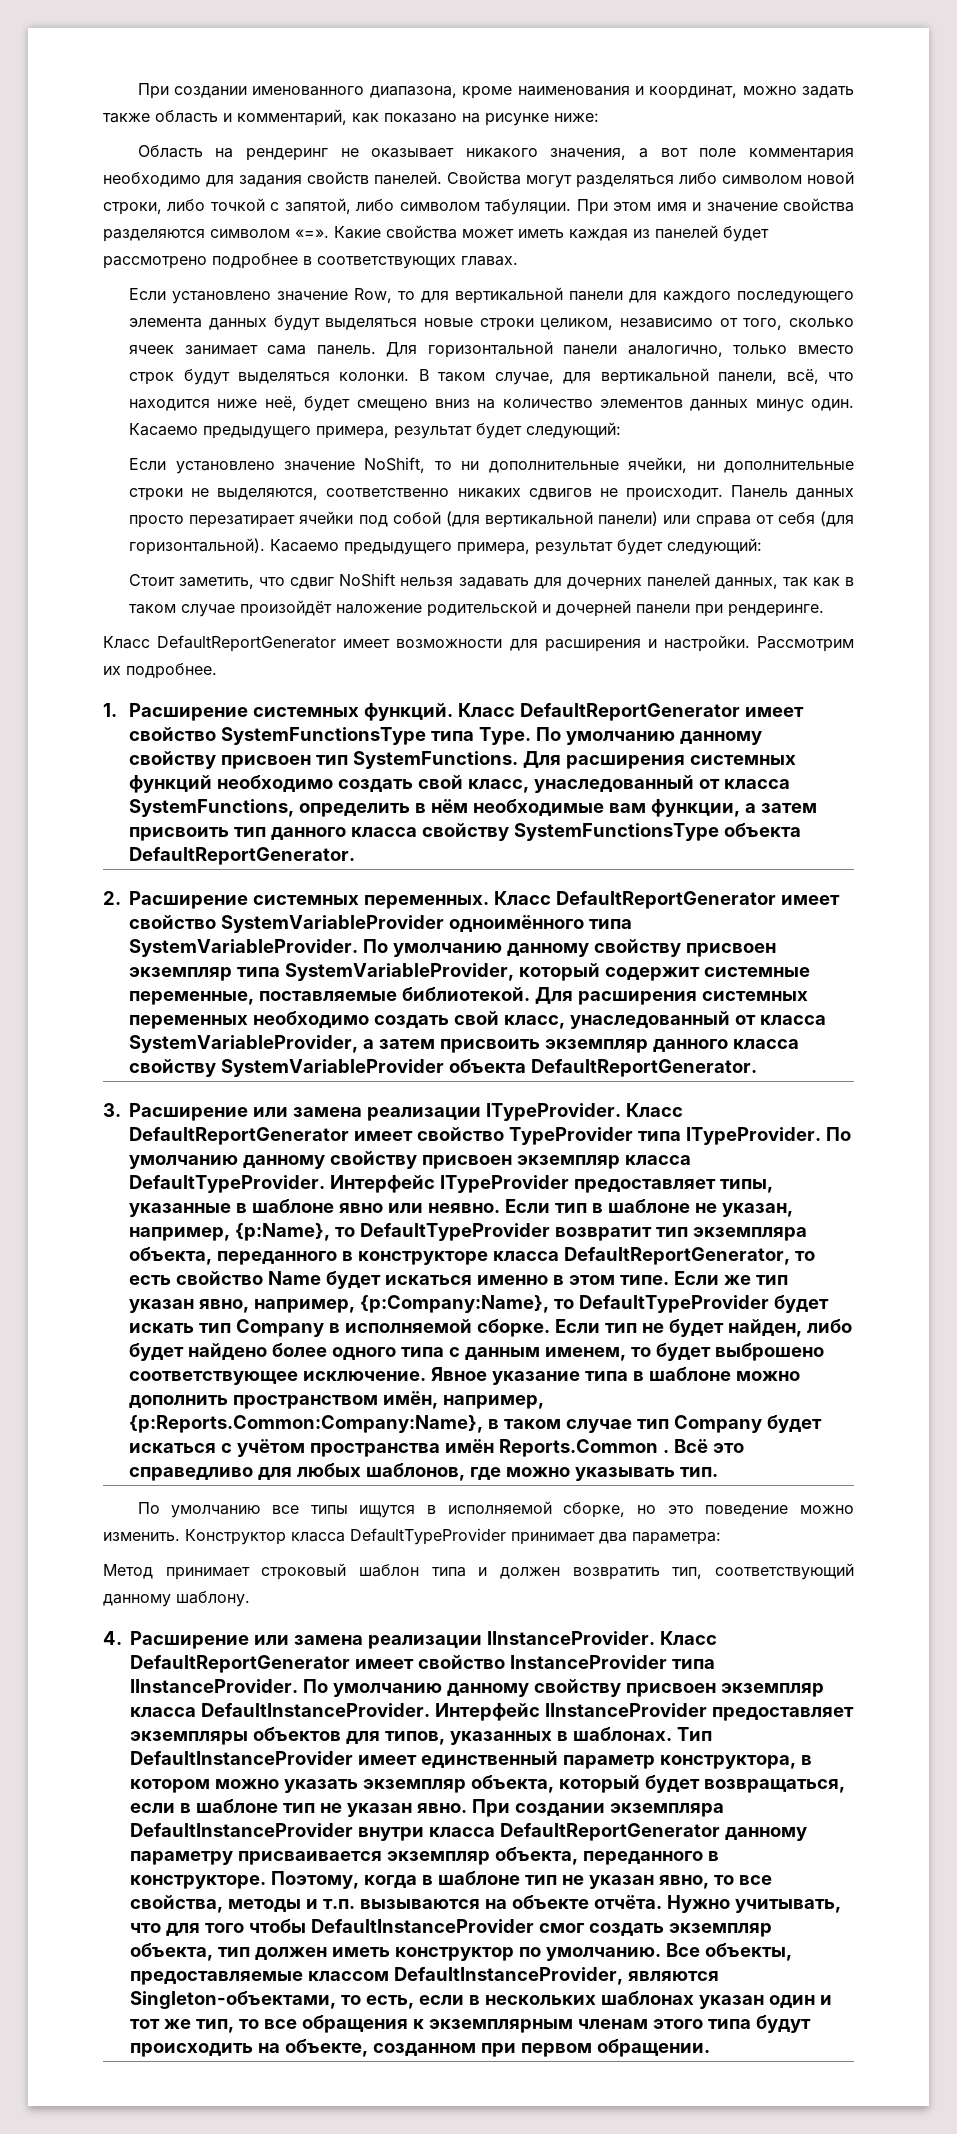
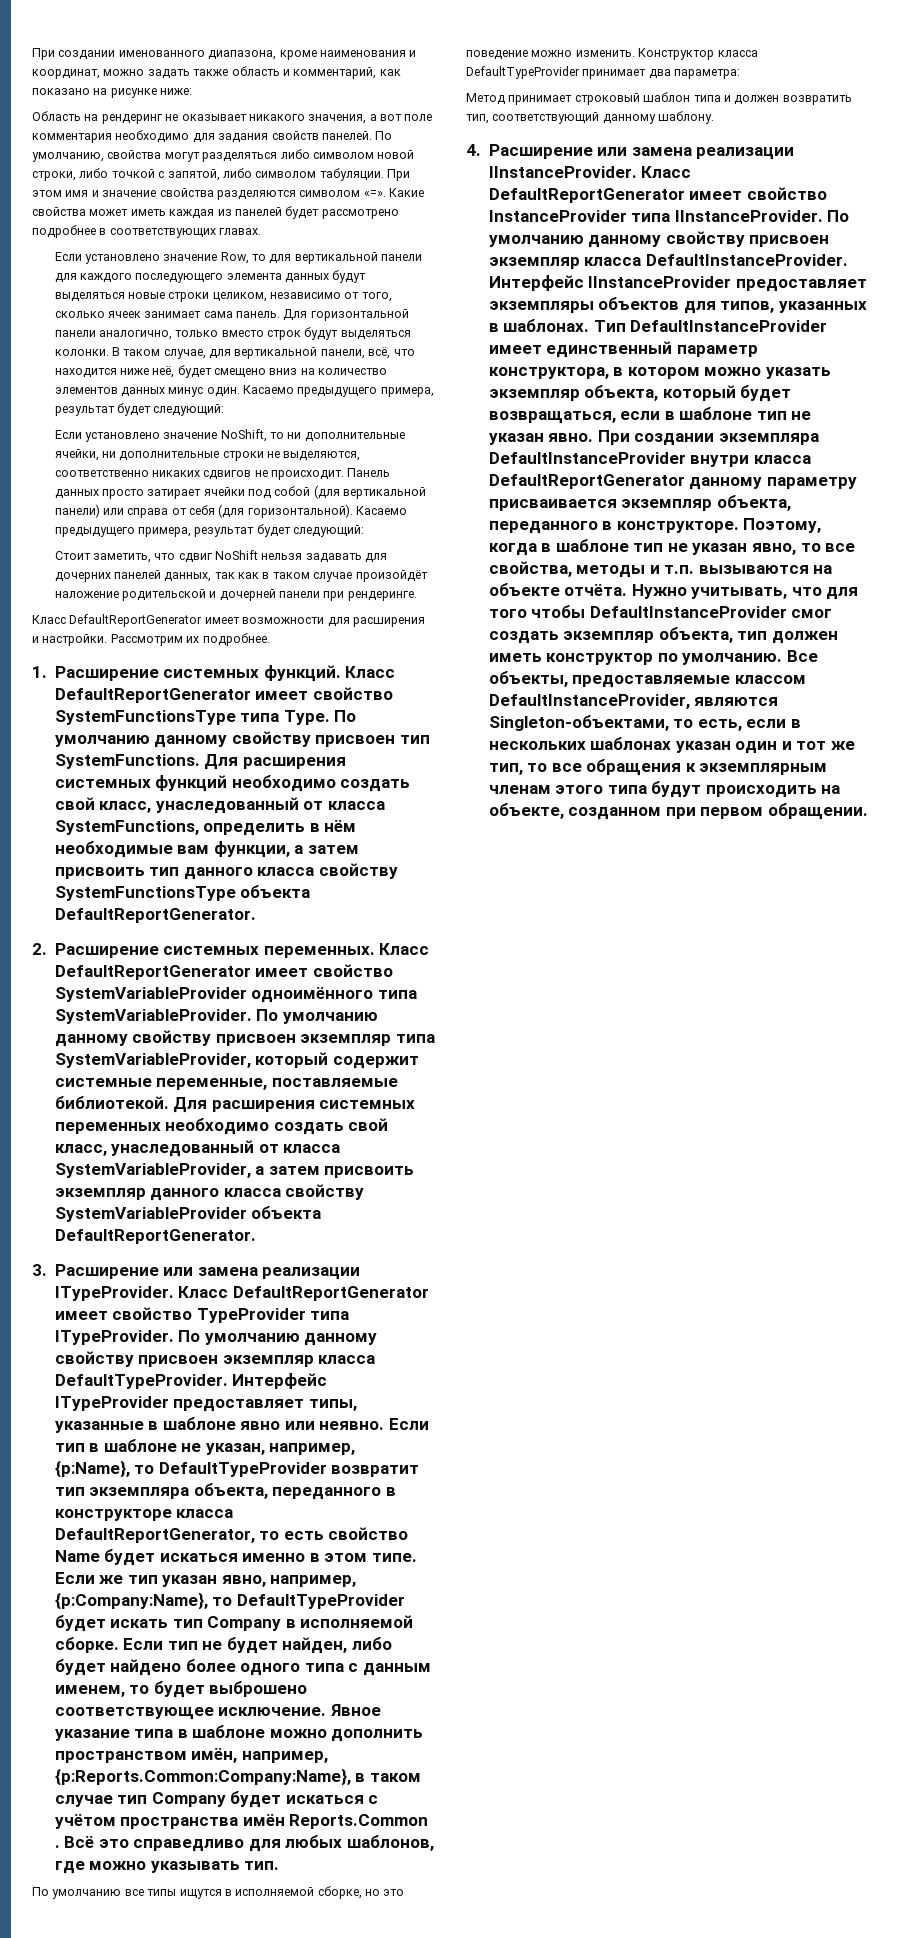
[447,171,521,185] Свойства -> [375,131,393,140] [32,150,162,162] По умолчанию, свойства
[189,515,296,528] перезатирает -> [147,489,202,499] затирает

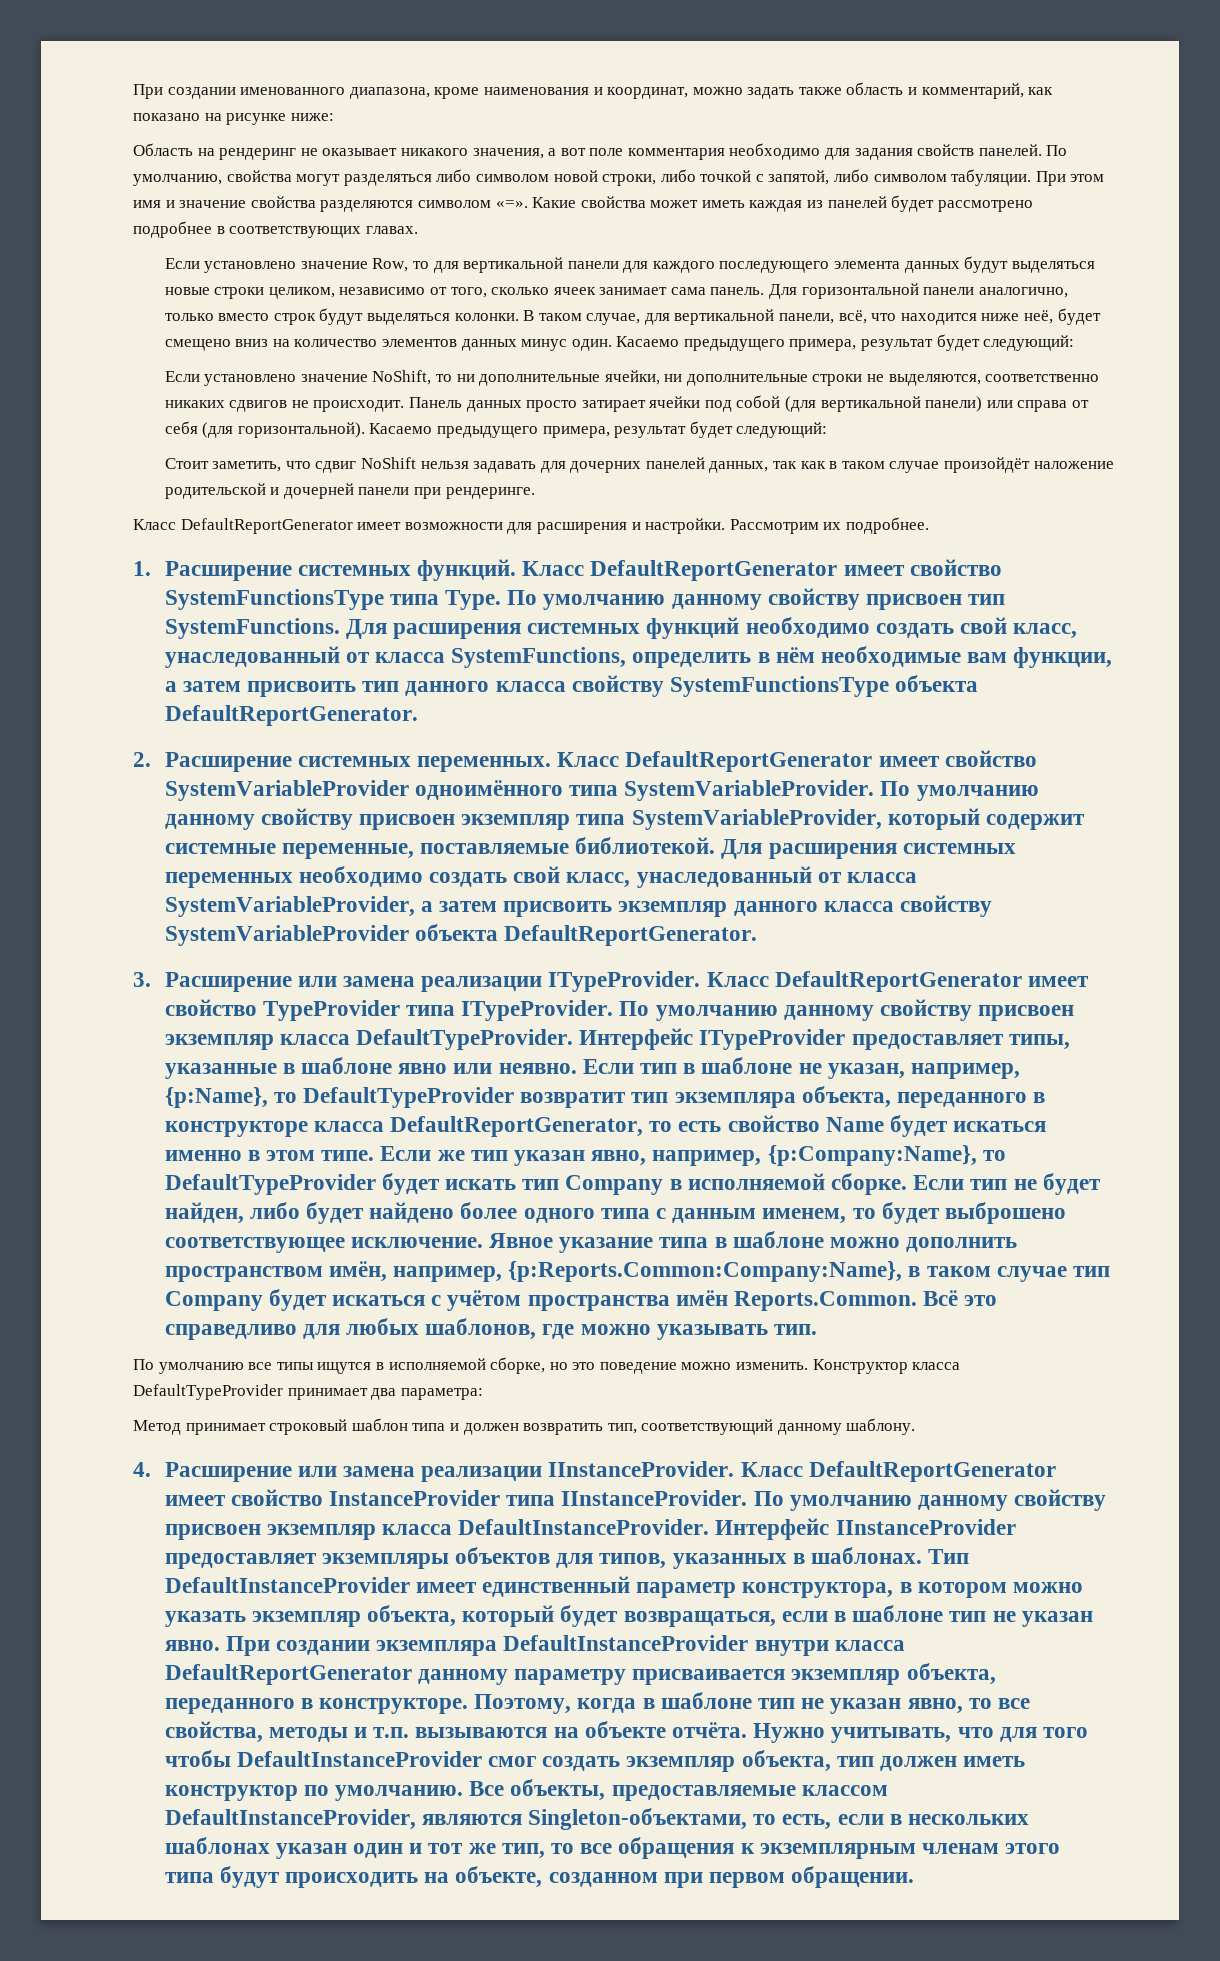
[289,1814,429,1829] [54,1845,60,1848] Reports.Common . -> [734,1291,918,1311] Reports.Common.

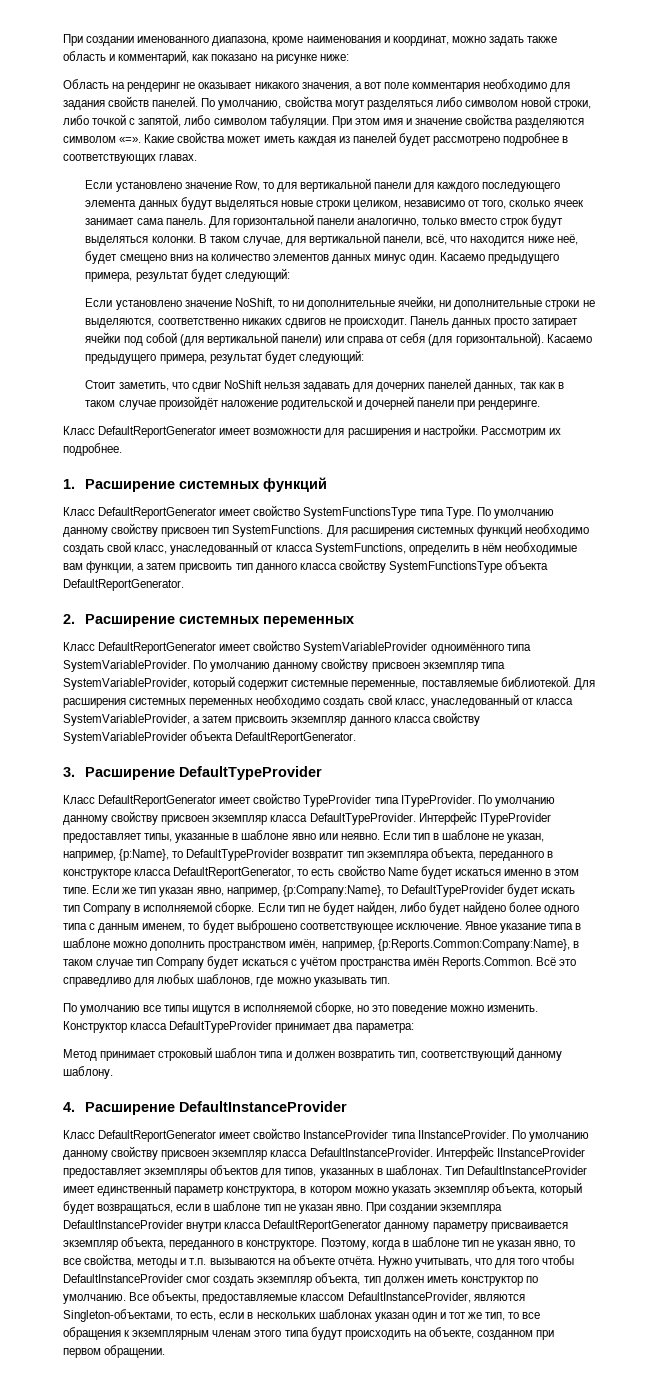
[417,559,517,581] функций. -> [263,477,328,492] функций //
[417,756,552,772] переменных. -> [263,616,355,627] переменных //
[297,971,701,992] или замена реализации ITypeProvider. -> [179,766,323,780] DefaultTypeProvider //
[297,1461,735,1482] или замена реализации IInstanceProvider. -> [179,1101,348,1112] DefaultInstanceProvider //

